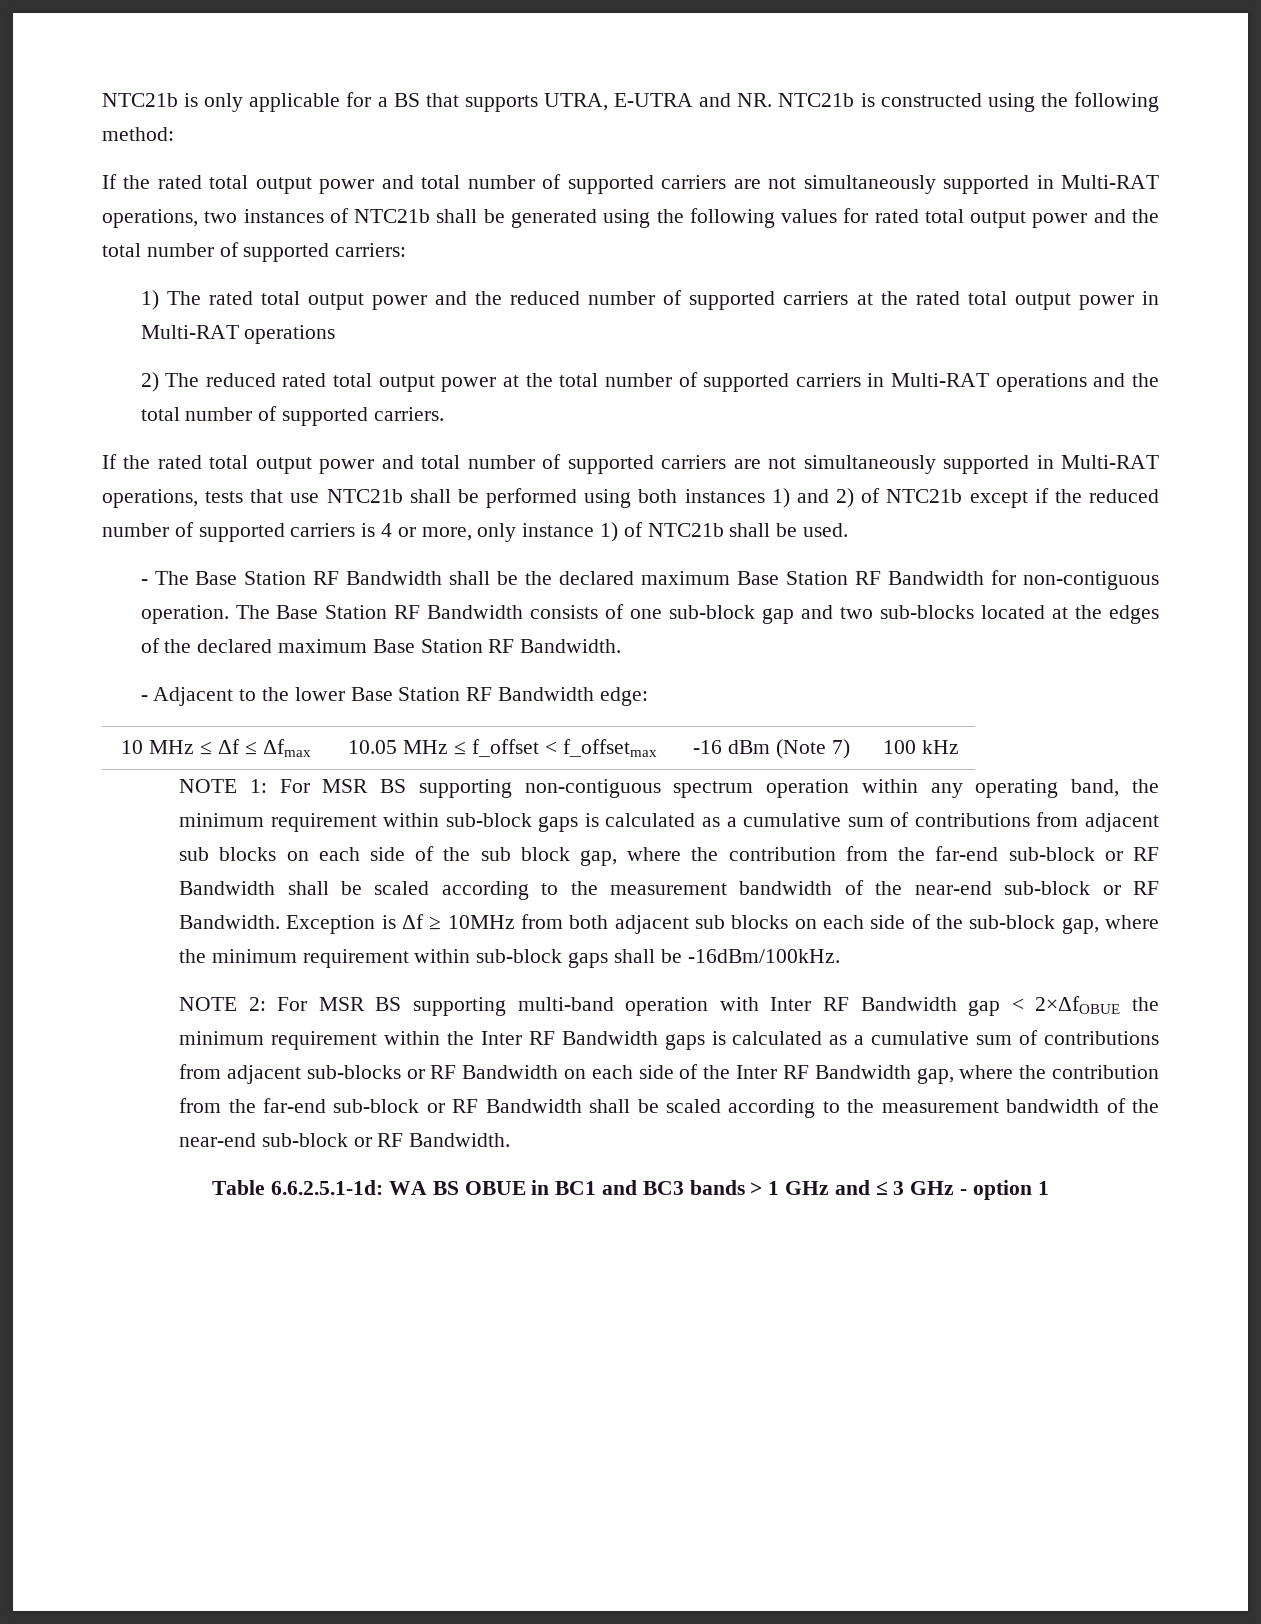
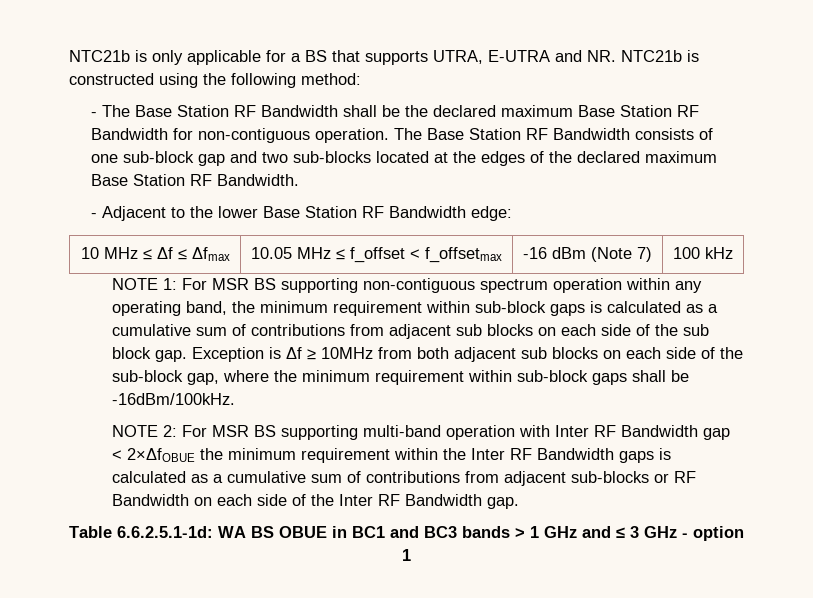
[102,174,1160,194] [102,208,1160,228] [102,242,407,262] [140,290,1159,310] [140,325,336,344] [140,372,1159,392] [140,406,444,426] [102,454,1160,474] [102,488,1159,508] [102,522,849,542] // If the rated total output power and total number of supported carriers are not simultaneously supported in Multi-RAT operations, two instances of NTC21b shall be generated using the following values for rated total output power and the total number of supported carriers: // 1) The rated total output power and the reduced number of supported carriers at the rated total output power in Multi-RAT operations // 2) The reduced rated total output power at the total number of supported carriers in Multi-RAT operations and the total number of supported carriers. // If the rated total output power and total number of supported carriers are not simultaneously supported in Multi-RAT operations, tests that use NTC21b shall be performed using both instances 1) and 2) of NTC21b except if the reduced number of supported carriers is 4 or more, only instance 1) of NTC21b shall be used. -> (361, 79) none
[580,846,1159,866] [179,880,1160,900] [179,915,281,929] gap, where the contribution from the far-end sub-block or RF Bandwidth shall be scaled according to the measurement bandwidth of the near-end sub-block or RF Bandwidth. -> [155,350,188,362] gap.
[916,1065,1159,1084] [179,1098,1160,1118] [179,1133,511,1147] gap, where the contribution from the far-end sub-block or RF Bandwidth shall be scaled according to the measurement bandwidth of the near-end sub-block or RF Bandwidth. -> [487,497,520,509] gap.

